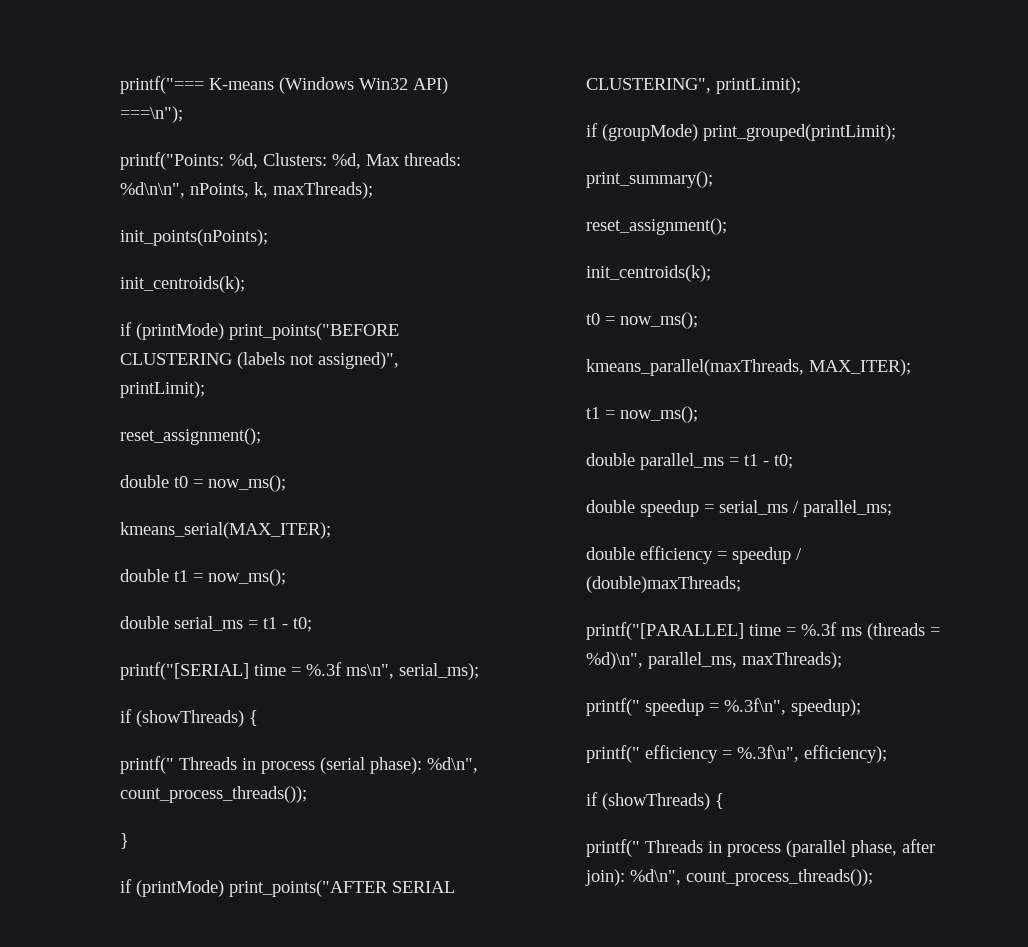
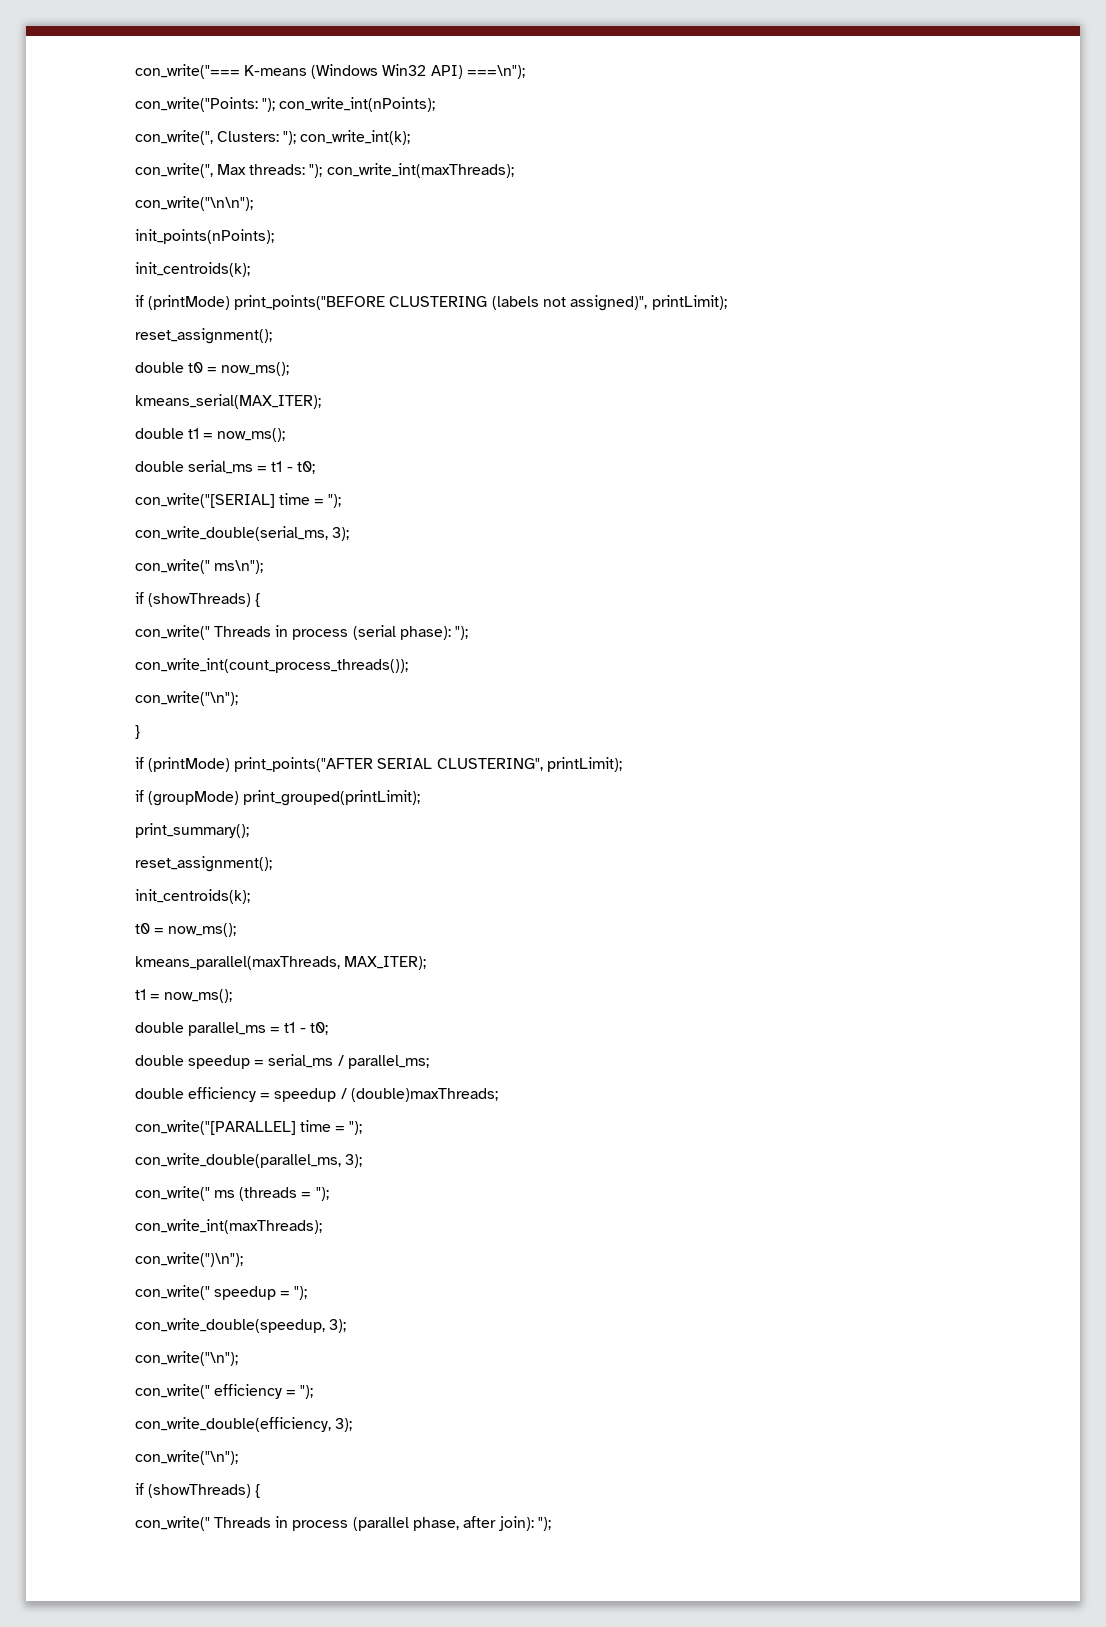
[120,76,205,94] printf("=== -> [134,64,240,79] con_write("===
[120,152,462,170] [120,182,374,199] printf("Points: %d, Clusters: %d, Max threads: %d\n\n", nPoints, k, maxThreads); -> [134,97,436,112] [134,130,411,145] [134,163,514,178] [134,196,253,211] con_write("Points: "); con_write_int(nPoints); // con_write(", Clusters: "); con_write_int(k); // con_write(", Max threads: "); con_write_int(maxThreads); // con_write("\n\n");
[120,662,480,680] [120,709,259,727] [120,756,175,774] printf("[SERIAL] time = %.3f ms\n", serial_ms); // if (showThreads) { // printf(" -> [134,493,342,508] [134,526,349,541] [134,559,263,574] [134,592,261,607] [134,625,210,640] con_write("[SERIAL] time = "); // con_write_double(serial_ms, 3); // con_write(" ms\n"); // if (showThreads) { // con_write("
[427,757,479,773] [120,786,308,803] %d\n", count_process_threads()); -> [455,626,469,640] [134,658,408,673] [134,691,238,706] "); // con_write_int(count_process_threads()); // con_write("\n");
[586,622,941,640] [586,652,843,669] [586,698,862,716] [586,745,888,763] [586,792,725,810] [586,839,641,857] printf("[PARALLEL] time = %.3f ms (threads = %d)\n", parallel_ms, maxThreads); // printf(" speedup = %.3f\n", speedup); // printf(" efficiency = %.3f\n", efficiency); // if (showThreads) { // printf(" -> [134,1120,363,1135] [134,1153,362,1168] [134,1186,329,1201] [134,1219,322,1234] [134,1252,243,1267] [134,1285,308,1300] [134,1318,346,1333] [134,1351,238,1366] [134,1384,314,1399] [134,1417,352,1432] [134,1450,238,1465] [134,1483,261,1498] [134,1516,210,1531] con_write("[PARALLEL] time = "); // con_write_double(parallel_ms, 3); // con_write(" ms (threads = "); // con_write_int(maxThreads); // con_write(")\n"); // con_write(" speedup = "); // con_write_double(speedup, 3); // con_write("\n"); // con_write(" efficiency = "); // con_write_double(efficiency, 3); // con_write("\n"); // if (showThreads) { // con_write("
[630,869,874,886] %d\n", count_process_threads()); -> [538,1517,552,1531] ");

